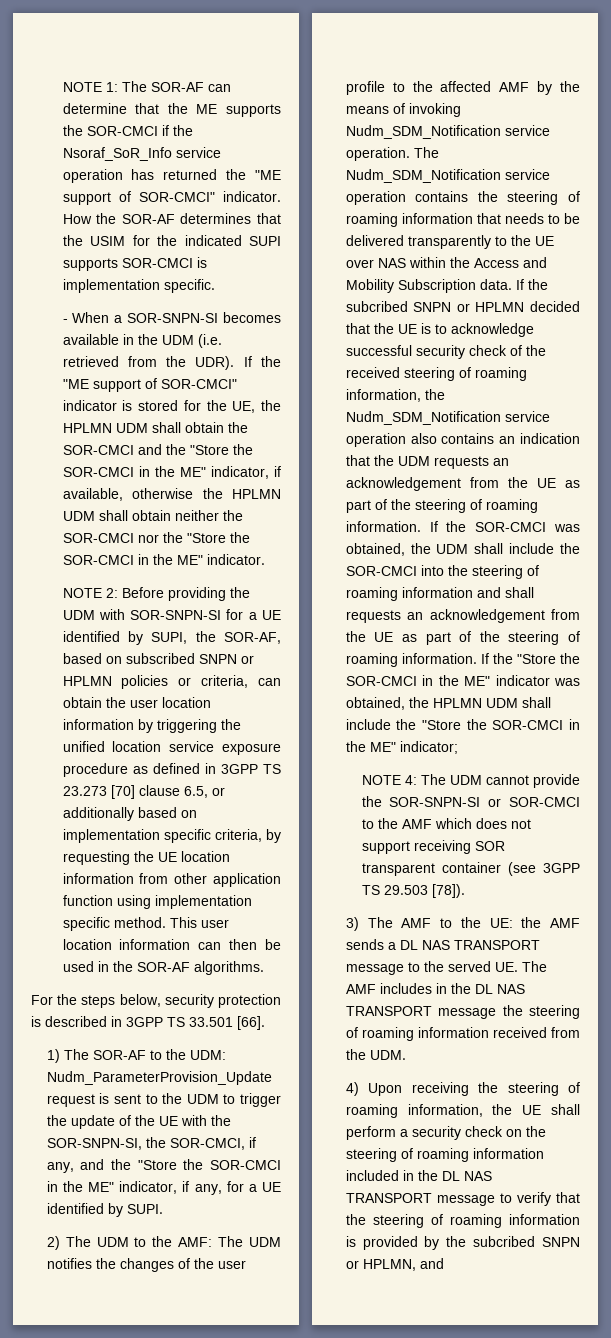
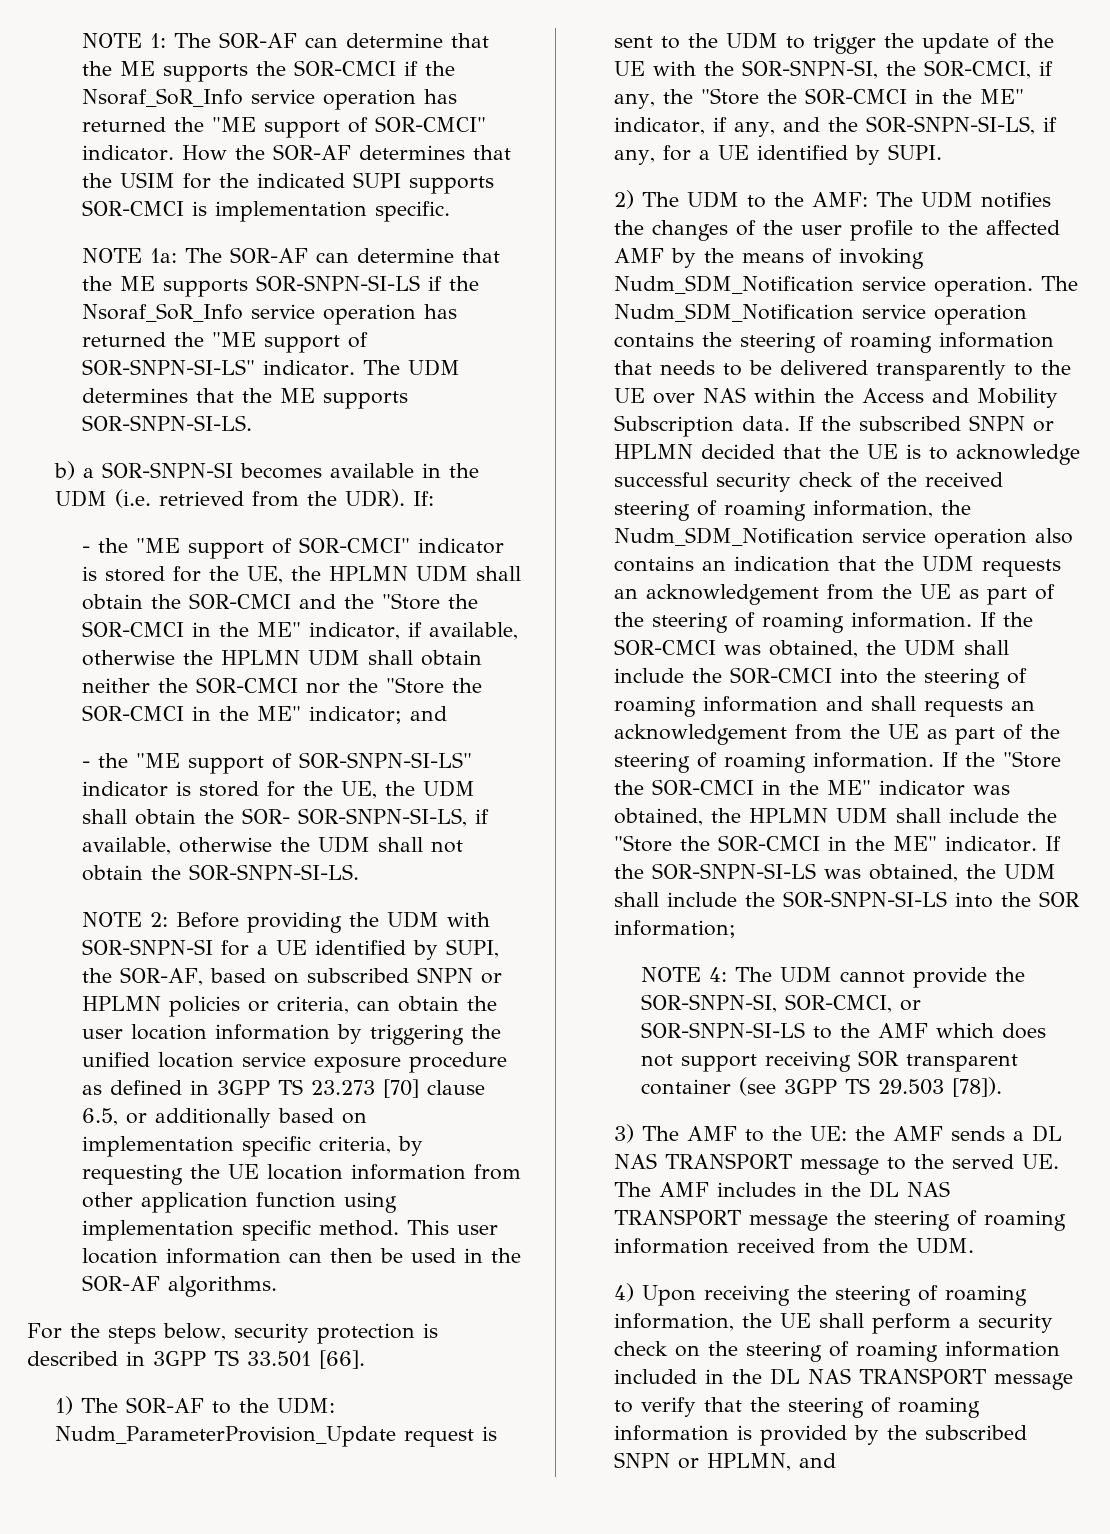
[62,312,110,323] - When -> [82,247,501,263] [82,275,480,297] [82,303,458,325] [82,332,369,353] [82,359,461,376] [82,388,409,409] [82,415,253,431] [53,461,75,480] NOTE 1a: The SOR-AF can determine that the ME supports SOR-SNPN-SI-LS if the Nsoraf_SoR_Info service operation has returned the "ME support of SOR-SNPN-SI-LS" indicator. The UDM determines that the ME supports SOR-SNPN-SI-LS. // b)
[243,356,252,367] If -> [412,491,434,506] [82,546,91,553] If: // -
[206,554,265,565] indicator. -> [309,706,448,724] [82,752,473,774] [82,780,476,799] [82,808,490,827] [82,836,464,855] [82,864,360,881] indicator; and // - the "ME support of SOR-SNPN-SI-LS" indicator is stored for the UE, the UDM shall obtain the SOR- SOR-SNPN-SI-LS, if available, otherwise the UDM shall not obtain the SOR-SNPN-SI-LS.
[80,1159,105,1170] and -> (655, 101) none
(222, 1189) none -> [782,116,1057,135] [613,149,655,165] and the SOR-SNPN-SI-LS, if any,
[345,301,408,312] subcribed -> [858,416,961,431] subscribed
[399,741,458,754] indicator; -> [944,836,1061,852] [613,863,1056,882] [613,891,1080,908] [613,920,736,938] indicator. If the SOR-SNPN-SI-LS was obtained, the UDM shall include the SOR-SNPN-SI-LS into the SOR information;
[389,797,580,807] SOR-SNPN-SI or SOR-CMCI -> [641,994,922,1013] [641,1022,806,1038] SOR-SNPN-SI, SOR-CMCI, or SOR-SNPN-SI-LS
[473,1236,536,1247] subcribed -> [924,1425,1027,1440] subscribed

